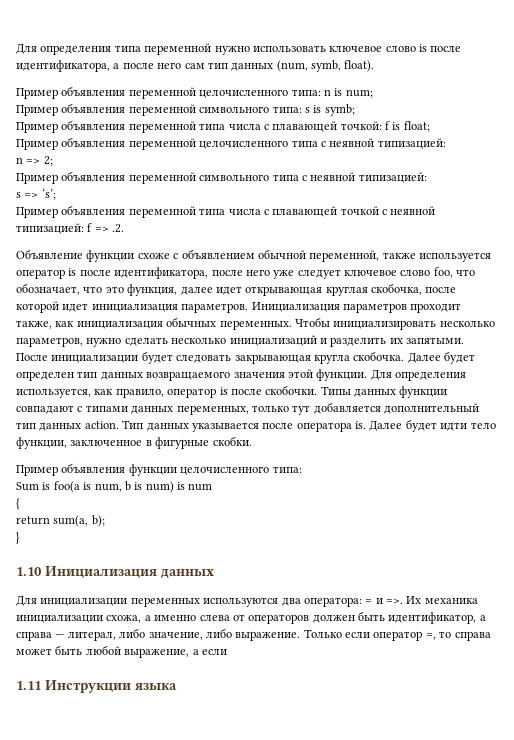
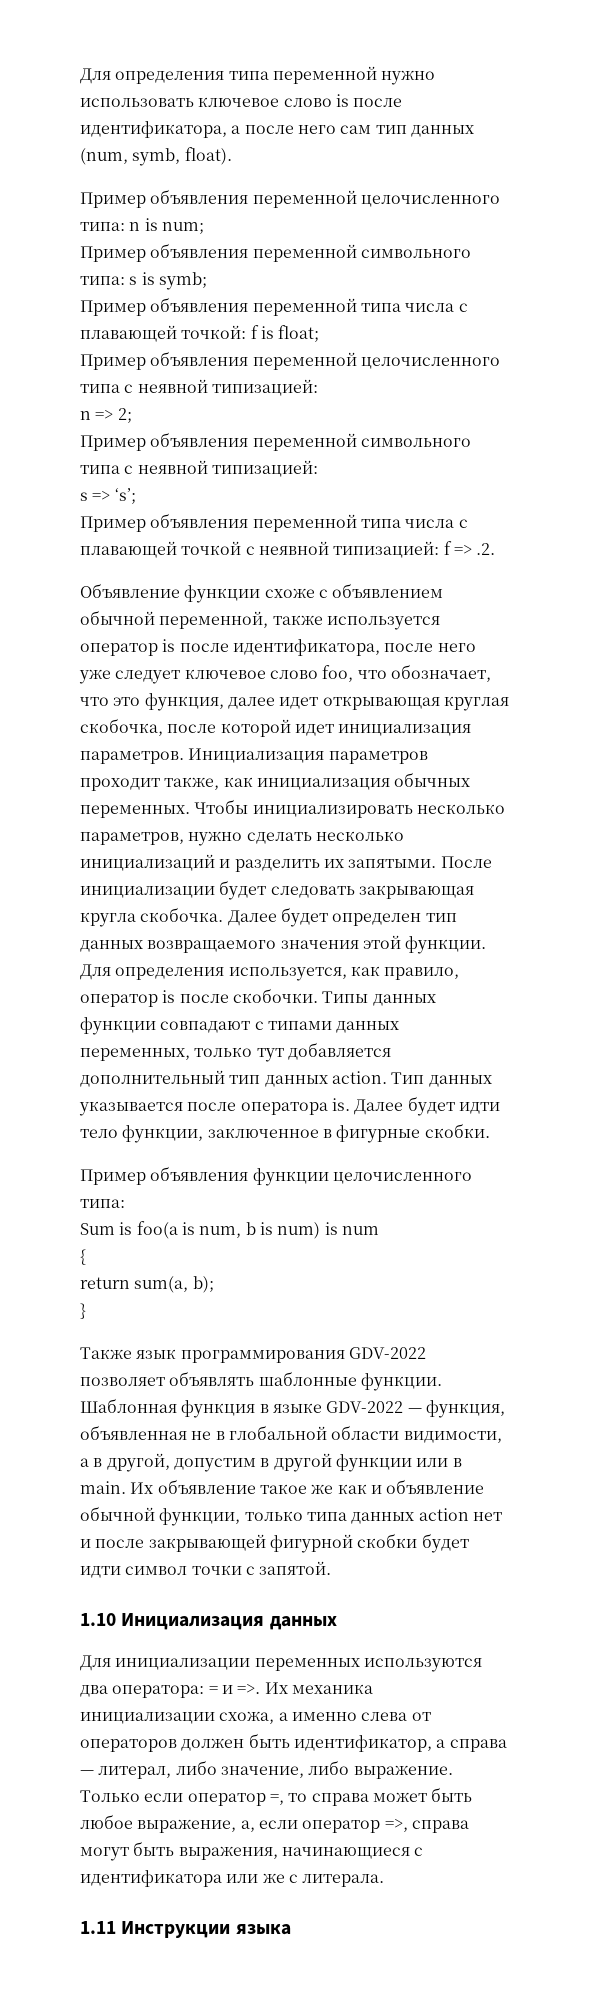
(20, 538) none -> [80,1347,426,1363] [80,1371,442,1391] [80,1398,505,1418] [80,1425,502,1443] [80,1453,462,1472] [80,1479,485,1494] [80,1506,502,1526] [80,1533,469,1553] [80,1561,332,1578] // Также язык программирования GDV-2022 позволяет объявлять шаблонные функции. Шаблонная функция в языке GDV-2022 — функция, объявленная не в глобальной области видимости, а в другой, допустим в другой функции или в main. Их объявление такое же как и объявление обычной функции, только типа данных action нет и после закрывающей фигурной скобки будет идти символ точки с запятой.
[85,645,227,658] любой выражение, а если -> [80,1814,469,1833] [80,1841,424,1861] [80,1870,385,1887] любое выражение, а, если оператор =>, справа могут быть выражения, начинающиеся с идентификатора или же с литерала.

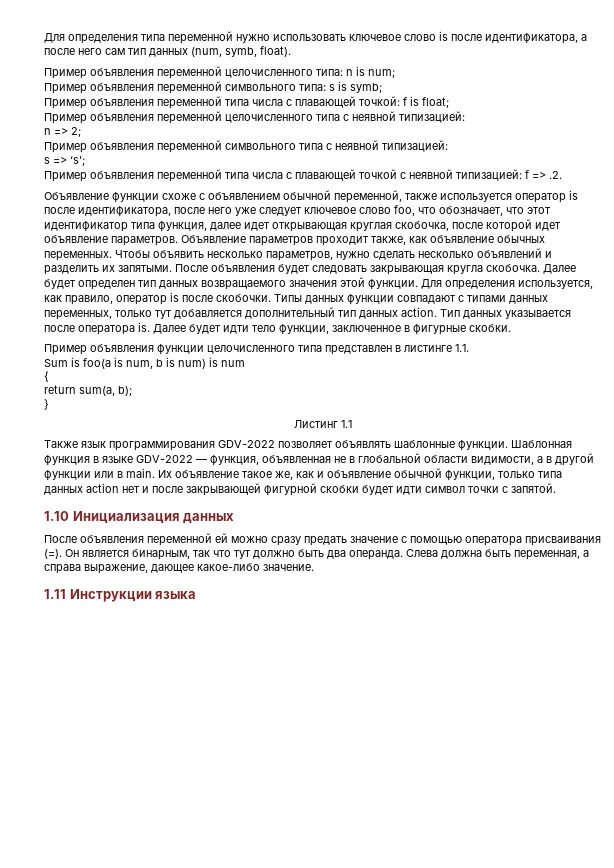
[113,697,141,706] это -> [527,207,551,214] [44,221,155,232] этот идентификатор типа
[338,724,472,736] [80,748,325,764] инициализация параметров. Инициализация -> [44,235,246,246] объявление параметров. Объявление
[256,778,390,790] инициализация -> [430,235,494,243] объявление
[252,805,413,818] инициализировать -> [153,250,204,258] объявить
[80,854,215,871] инициализаций -> [477,248,542,258] объявлений
[80,886,215,898] инициализации -> [211,264,275,272] объявления
[80,1199,125,1208] типа: -> [298,344,469,355] типа представлен в листинге 1.1.
(86, 1311) none -> [293,420,352,428] // Листинг 1.1
[106,1453,270,1472] другой, допустим в -> (552, 459) none
[311,1484,334,1494] же -> [275,471,293,480] же,
[80,1655,482,1672] [80,1682,373,1698] [80,1711,431,1724] [80,1733,507,1752] [80,1760,453,1779] [80,1787,473,1806] [80,1814,469,1833] [80,1841,424,1861] [80,1870,385,1887] Для инициализации переменных используются два оператора: = и =>. Их механика инициализации схожа, а именно слева от операторов должен быть идентификатор, а справа — литерал, либо значение, либо выражение. Только если оператор =, то справа может быть любое выражение, а, если оператор =>, справа могут быть выражения, начинающиеся с идентификатора или же с литерала. -> [44,533,601,546] [44,549,589,560] [44,563,314,574] После объявления переменной ей можно сразу предать значение с помощью оператора присваивания (=). Он является бинарным, так что тут должно быть два операнда. Слева должна быть переменная, а справа выражение, дающее какое-либо значение.

